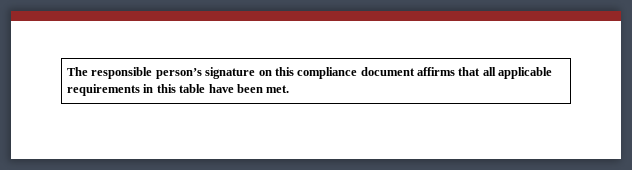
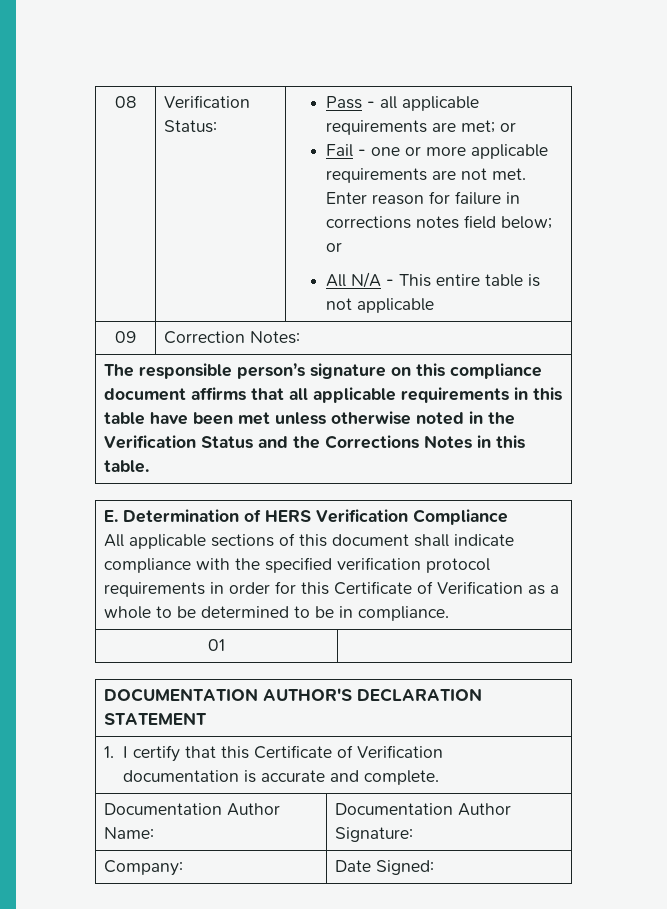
(67, 71) none -> [114,96,137,108] [164,95,251,108] [164,120,218,133] [326,96,480,111] [326,120,517,135] [326,144,549,159] [326,168,527,183] [326,191,521,205] [326,215,553,229] [326,242,343,252] [326,272,541,288] [326,298,435,313] [115,331,136,343] [164,331,301,344] 08 | Verification Status: | Pass - all applicable requirements are met; or // Fail - one or more applicable requirements are not met. Enter reason for failure in corrections notes field below; or // All N/A - This entire table is not applicable // 09 | Correction Notes: //
[266,85,290,93] met. -> [238,411,516,425] [104,435,526,449] [104,460,150,473] [104,509,509,525] [104,533,515,549] [104,557,491,573] [104,581,560,597] [104,606,450,621] [208,639,225,651] [104,688,483,702] [104,712,208,725] [104,745,444,762] [123,770,440,785] [104,803,281,816] [104,827,155,839] [335,803,512,816] [335,827,414,842] [104,860,184,876] [335,860,435,875] met unless otherwise noted in the Verification Status and the Corrections Notes in this table. // E. Determination of HERS Verification Compliance // All applicable sections of this document shall indicate compliance with the specified verification protocol requirements in order for this Certificate of Verification as a whole to be determined to be in compliance. // 01 | // DOCUMENTATION AUTHOR'S DECLARATION STATEMENT // 1. I certify that this Certificate of Verification documentation is accurate and complete. // Documentation Author Name: | Documentation Author Signature: // Company: | Date Signed:

